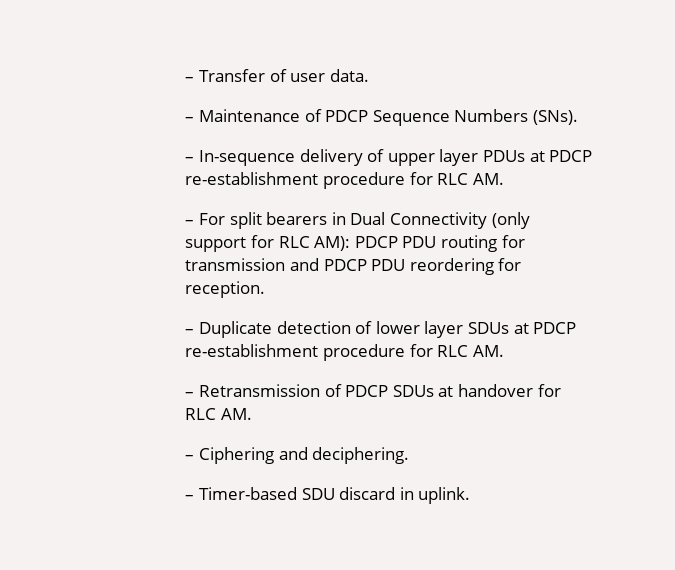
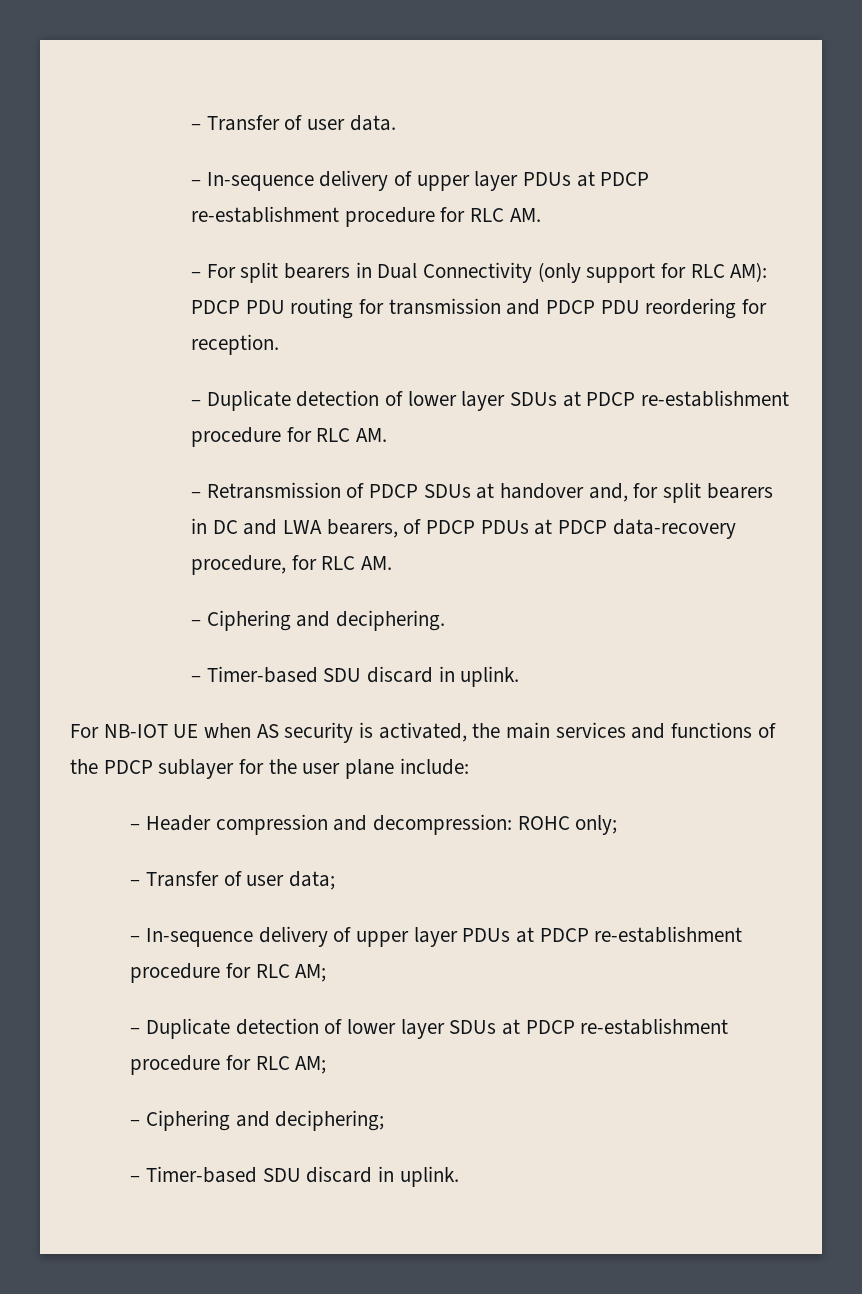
[185,109,579,126] // – Maintenance of PDCP Sequence Numbers (SNs). -> (396, 123) none
(534, 390) none -> [588,482,773,503] [190,518,736,539] [190,555,286,575] and, for split bearers in DC and LWA bearers, of PDCP PDUs at PDCP data-recovery procedure,
(471, 495) none -> [70,722,776,743] [70,758,469,779] [130,814,618,835] [130,871,336,890] [130,926,743,947] [130,963,327,983] [130,1018,729,1039] [130,1055,327,1075] [130,1110,385,1131] [130,1166,459,1187] // For NB-IOT UE when AS security is activated, the main services and functions of the PDCP sublayer for the user plane include: // – Header compression and decompression: ROHC only; // – Transfer of user data; // – In-sequence delivery of upper layer PDUs at PDCP re-establishment procedure for RLC AM; // – Duplicate detection of lower layer SDUs at PDCP re-establishment procedure for RLC AM; // – Ciphering and deciphering; // – Timer-based SDU discard in uplink.

